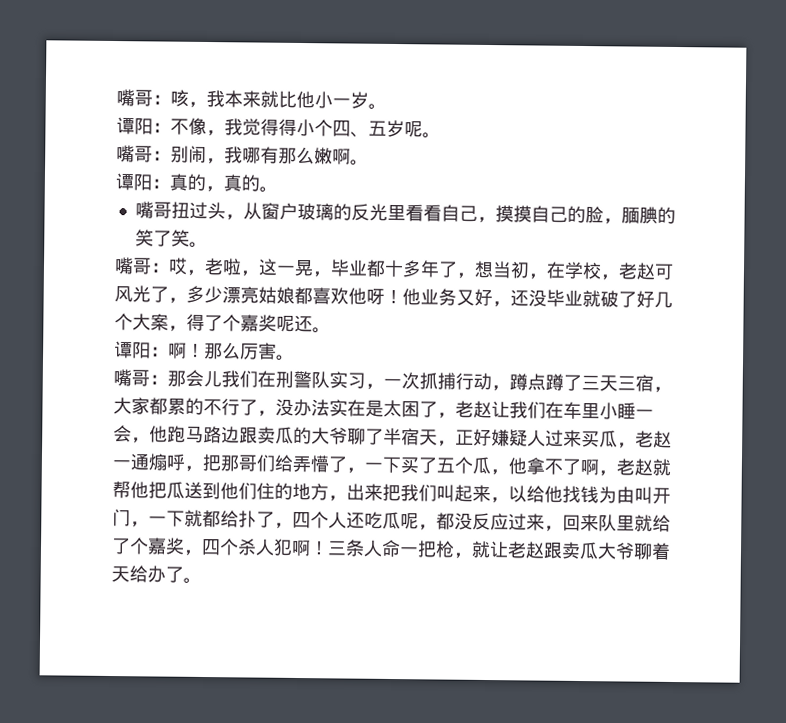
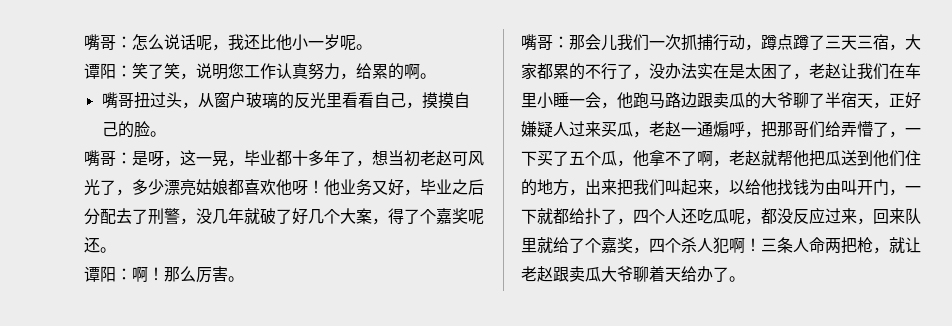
[116,89,279,109] 嘴哥：咳，我本来就 -> [84,34,260,51] 嘴哥：怎么说话呢，我还
[368,103,387,110] [116,117,441,139] [116,145,369,166] [115,173,260,193] 。 // 谭阳：不像，我觉得得小个四、五岁呢。 // 嘴哥：别闹，我哪有那么嫩啊。 // 谭阳：真的，真的 -> [340,35,372,51] [84,63,420,80] 呢。 // 谭阳：笑了笑，说明您工作认真努力，给累的啊
[602,206,676,225] [134,229,208,249] [114,257,242,276] ，腼腆的笑了笑。 // 嘴哥：哎，老啦 -> [149,131,166,137] [84,150,164,166] 。 // 嘴哥：是呀
[528,261,619,281] ，在学校， -> (420, 158) none
[510,289,583,307] 还没毕业 -> [420,179,484,195] [84,208,244,225] 毕业之后分配去了刑警，没几年
[257,370,384,390] 在刑警队实习， -> (649, 42) none
[399,547,419,556] 一 -> [825,238,841,253] 两

